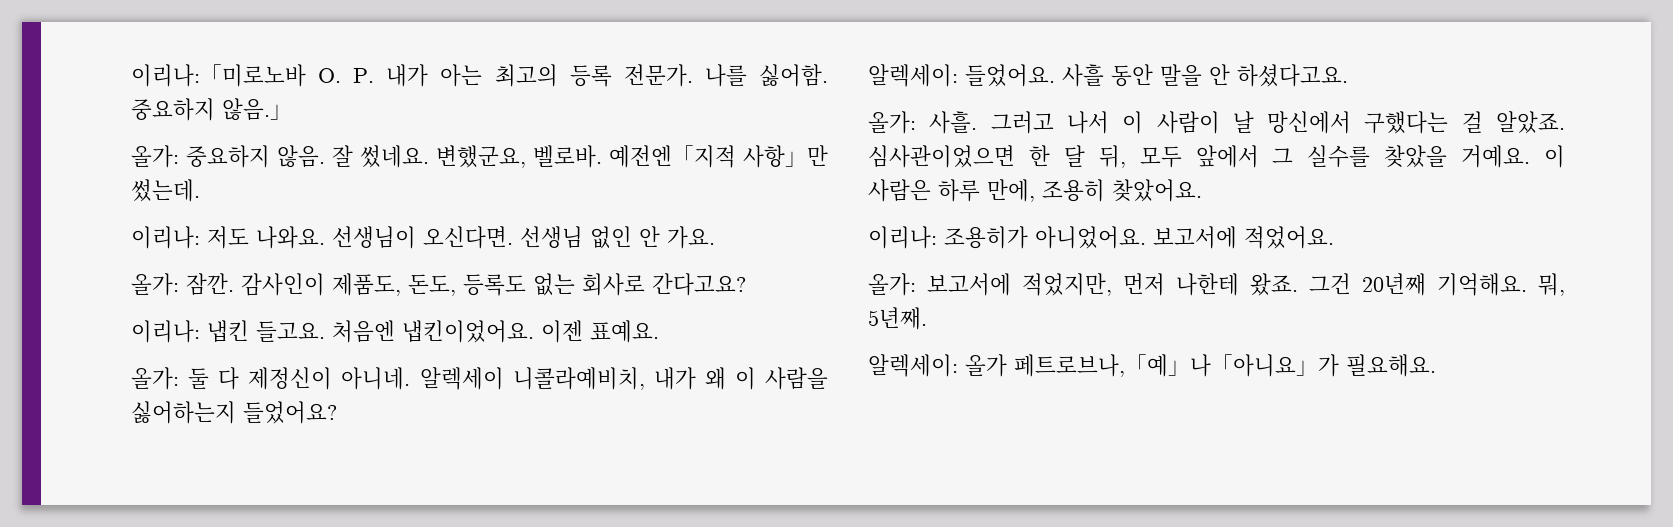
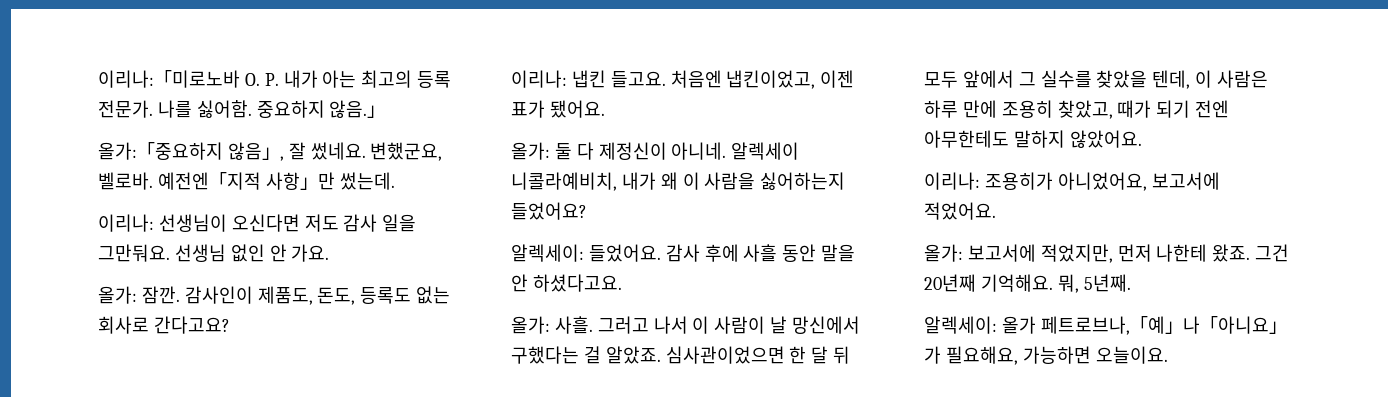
[186,145,325,168] 중요하지 않음. -> [137,142,284,161] 「중요하지 않음」,
[207,226,513,249] 저도 나와요. 선생님이 오신다면. -> [158,214,417,232] [98,244,170,262] 선생님이 오신다면 저도 감사 일을 그만둬요.
[402,320,659,343] 냅킨이었어요. 이젠 표예요. -> [726,70,855,89] [511,100,605,118] 냅킨이었고, 이젠 표가 됐어요.
(1055, 75) none -> [665,244,739,262] 감사 후에
[1098,145,1126,168] 뒤, -> [833,346,851,364] 뒤
[1461,145,1531,168] 거예요. -> [1152,70,1191,89] 텐데,
[987,179,1202,202] 만에, 조용히 찾았어요. -> [962,100,1230,119] [924,130,1142,148] 만에 조용히 찾았고, 때가 되기 전엔 아무한테도 말하지 않았어요.
[1035,226,1146,249] 아니었어요. -> [1057,172,1147,191] 아니었어요,
[1346,354,1436,377] 필요해요. -> [945,346,1168,365] 필요해요, 가능하면 오늘이요.

